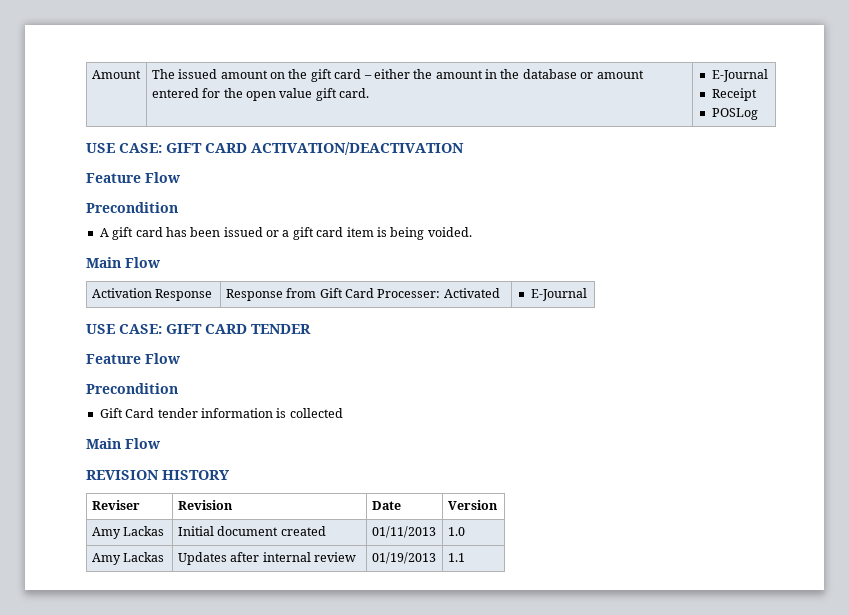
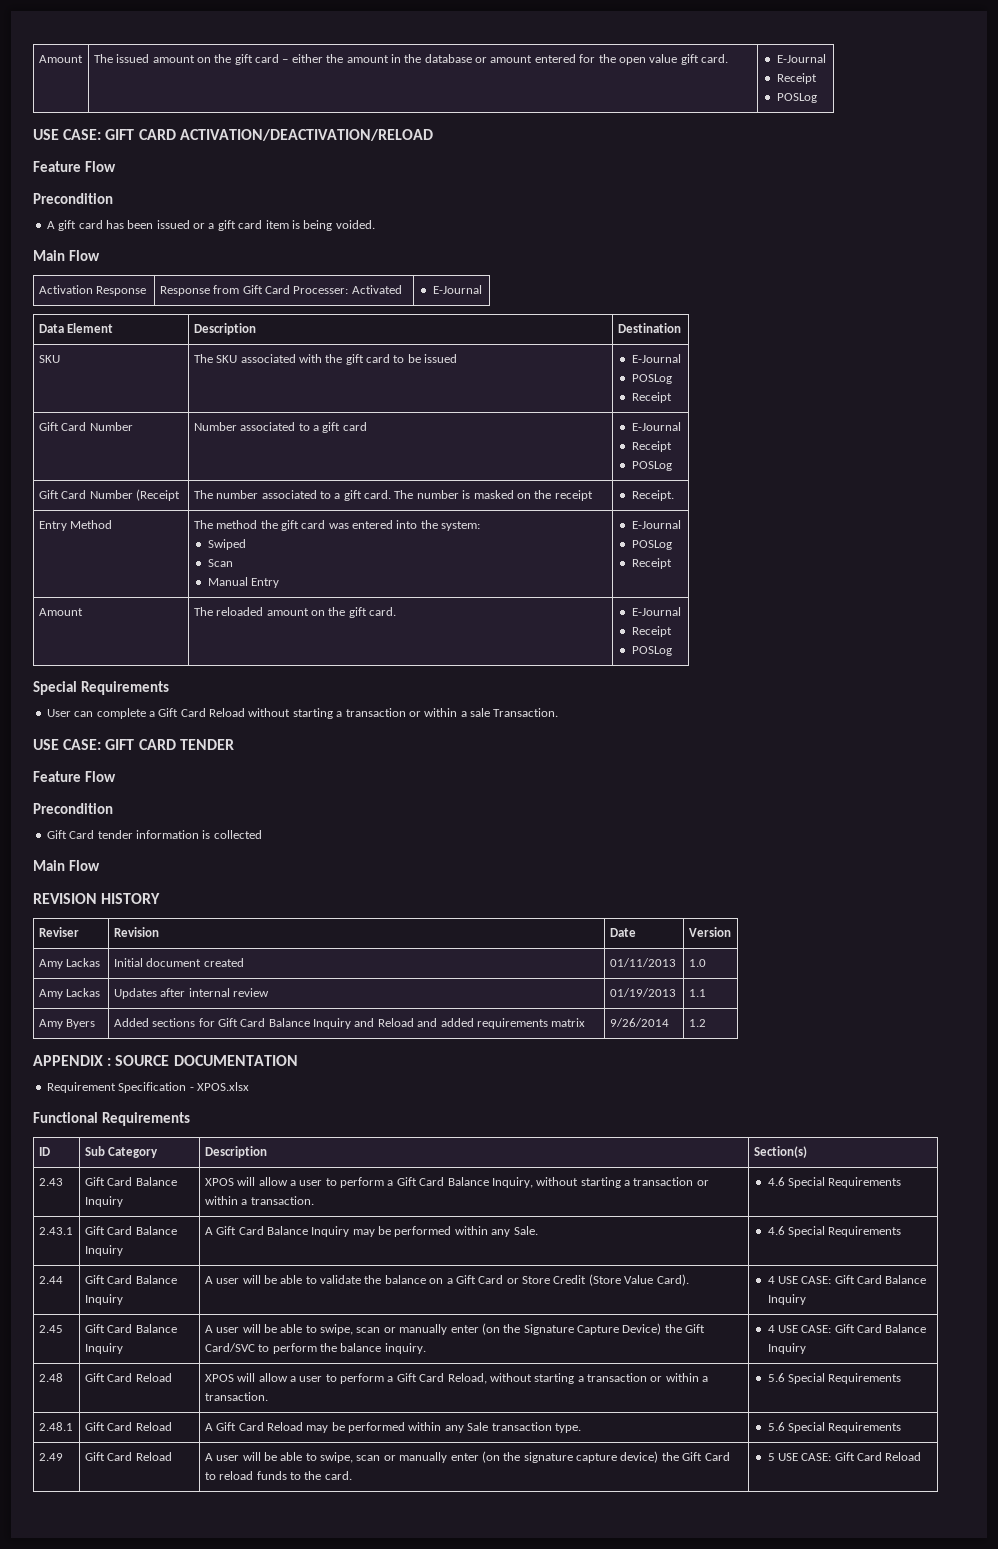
[251,142,464,155] ACTIVATION/DEACTIVATION -> [179,129,433,141] ACTIVATION/DEACTIVATION/RELOAD
(587, 294) none -> [38,323,114,333] [193,323,256,335] [617,323,681,333] [38,355,60,363] [193,354,458,365] [631,354,681,363] [631,374,672,384] [631,392,672,403] [38,422,133,431] [193,422,367,433] [631,422,681,431] [631,441,672,452] [631,461,672,471] [38,489,180,501] [193,490,593,501] [631,490,674,501] [38,520,113,531] [193,520,481,531] [207,539,246,550] [207,559,233,567] [207,577,279,588] [631,520,681,529] [631,540,672,550] [631,558,672,569] [38,608,83,616] [193,607,397,618] [631,607,681,616] [631,626,672,637] [631,646,672,656] [33,681,169,695] [46,708,559,719] // Data Element | Description | Destination // SKU | The SKU associated with the gift card to be issued | E-Journal // POSLog // Receipt // Gift Card Number | Number associated to a gift card | E-Journal // Receipt // POSLog // Gift Card Number (Receipt | The number associated to a gift card. The number is masked on the receipt | Receipt. // Entry Method | The method the gift card was entered into the system: // Swiped // Scan // Manual Entry | E-Journal // POSLog // Receipt // Amount | The reloaded amount on the gift card. | E-Journal // Receipt // POSLog // Special Requirements // User can complete a Gift Card Reload without starting a transaction or within a sale Transaction.
(465, 557) none -> [38,1019,96,1029] [113,1018,586,1029] [609,1018,669,1027] [688,1019,706,1027] [33,1055,298,1066] [46,1082,249,1093] [33,1112,190,1126] [38,1147,50,1156] [84,1146,159,1158] [204,1146,267,1158] [753,1146,807,1158] [38,1178,63,1186] [84,1177,177,1186] [84,1196,123,1207] [204,1177,709,1188] [204,1196,314,1205] [767,1177,902,1188] [38,1227,73,1235] [84,1226,177,1235] [84,1245,123,1256] [204,1226,538,1237] [767,1226,902,1237] [38,1276,63,1284] [84,1275,177,1284] [84,1294,123,1305] [204,1274,689,1286] [767,1275,927,1284] [767,1294,806,1305] [38,1325,63,1333] [84,1324,177,1333] [84,1343,123,1354] [204,1323,706,1335] [204,1343,426,1354] [767,1324,927,1333] [767,1343,806,1354] [38,1373,63,1382] [84,1373,172,1382] [204,1373,709,1384] [204,1392,268,1401] [767,1373,902,1384] [38,1422,73,1431] [84,1422,172,1431] [204,1422,581,1433] [767,1422,902,1433] [38,1453,63,1461] [84,1452,172,1461] [204,1451,730,1463] [204,1471,352,1480] [767,1452,922,1461] // Amy Byers | Added sections for Gift Card Balance Inquiry and Reload and added requirements matrix | 9/26/2014 | 1.2 // APPENDIX : SOURCE DOCUMENTATION // Requirement Specification - XPOS.xlsx // Functional Requirements // ID | Sub Category | Description | Section(s) // 2.43 | Gift Card Balance Inquiry | XPOS will allow a user to perform a Gift Card Balance Inquiry, without starting a transaction or within a transaction. | 4.6 Special Requirements // 2.43.1 | Gift Card Balance Inquiry | A Gift Card Balance Inquiry may be performed within any Sale. | 4.6 Special Requirements // 2.44 | Gift Card Balance Inquiry | A user will be able to validate the balance on a Gift Card or Store Credit (Store Value Card). | 4 USE CASE: Gift Card Balance Inquiry // 2.45 | Gift Card Balance Inquiry | A user will be able to swipe, scan or manually enter (on the Signature Capture Device) the Gift Card/SVC to perform the balance inquiry. | 4 USE CASE: Gift Card Balance Inquiry // 2.48 | Gift Card Reload | XPOS will allow a user to perform a Gift Card Reload, without starting a transaction or within a transaction. | 5.6 Special Requirements // 2.48.1 | Gift Card Reload | A Gift Card Reload may be performed within any Sale transaction type. | 5.6 Special Requirements // 2.49 | Gift Card Reload | A user will be able to swipe, scan or manually enter (on the signature capture device) the Gift Card to reload funds to the card. | 5 USE CASE: Gift Card Reload

